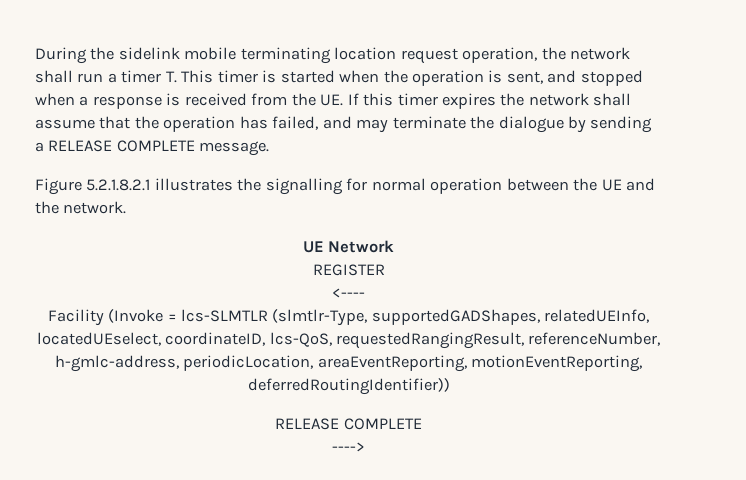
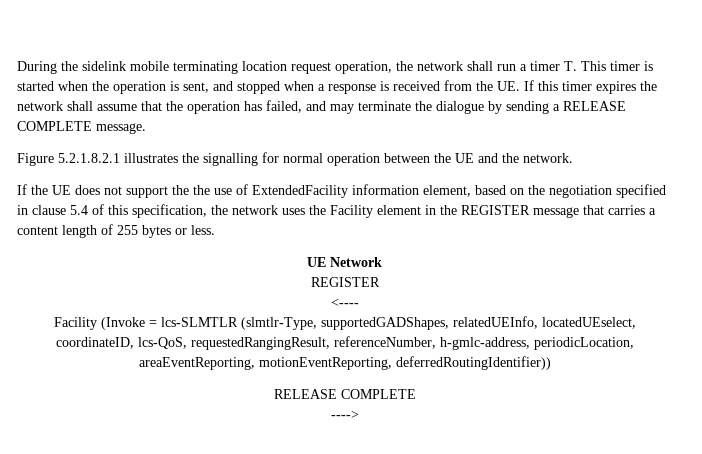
(127, 207) none -> [17,184,666,198] [17,204,656,218] [17,224,215,238] // If the UE does not support the the use of ExtendedFacility information element, based on the negotiation specified in clause 5.4 of this specification, the network uses the Facility element in the REGISTER message that carries a content length of 255 bytes or less.

